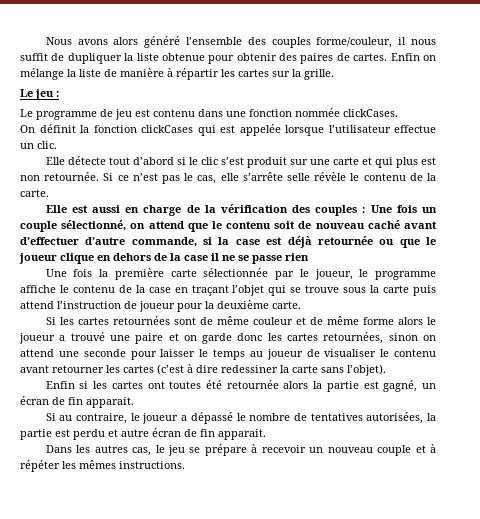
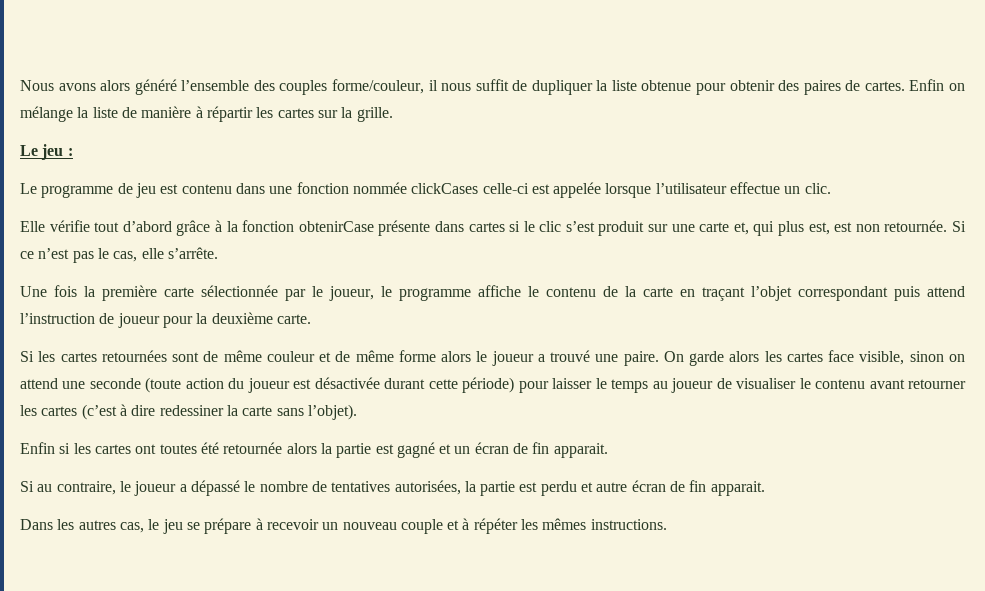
[343,109,398,117] [20,124,216,136] clickCases. // On définit la fonction clickCases qui -> [411,183,529,194] clickCases celle-ci
[67,156,106,165] détecte -> [49,220,90,232] vérifie
(174, 161) none -> [176,220,505,236] grâce à la fonction obtenirCase présente dans cartes
[361,157,372,165] et -> [733,222,749,235] et,
(418, 162) none -> [808,222,830,235] est,
[242,172,436,181] [20,189,49,197] [45,204,437,216] [20,220,438,232] [20,236,437,248] [19,253,309,264] s’arrête selle révèle le contenu de la carte. // Elle est aussi en charge de la vérification des couples : Une fois un couple sélectionné, on attend que le contenu soit de nouveau caché avant d’effectuer d’autre commande, si la case est déjà retournée ou que le joueur clique en dehors de la case il ne se passe rien -> [167,247,218,259] s’arrête.
[148,287,171,293] case -> [643,287,673,297] carte
[268,285,410,296] qui se trouve sous la carte -> [798,286,888,301] correspondant
[135,332,384,344] paire et on garde donc les cartes retournées, -> [623,350,905,366] paire. On garde alors les cartes face visible,
(126, 353) none -> [145,377,515,393] (toute action du joueur est désactivée durant cette période)
[383,380,418,392] gagné, -> [396,442,452,458] gagné et

